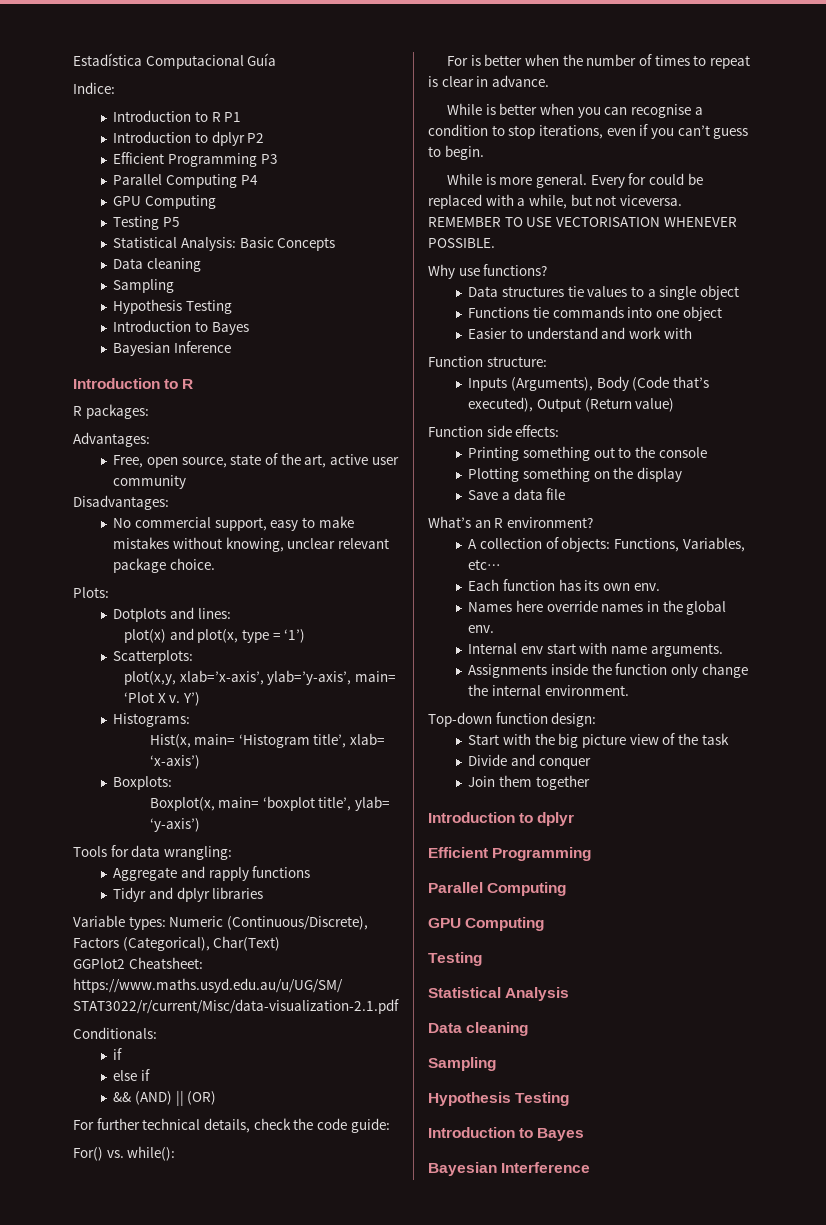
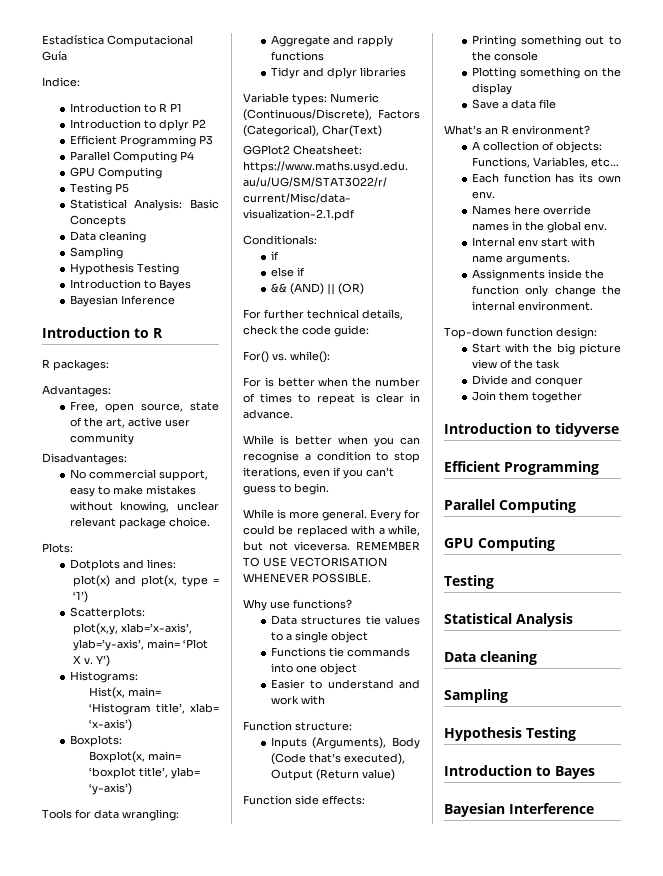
[537,812,575,826] dplyr -> [555,423,619,437] tidyverse

